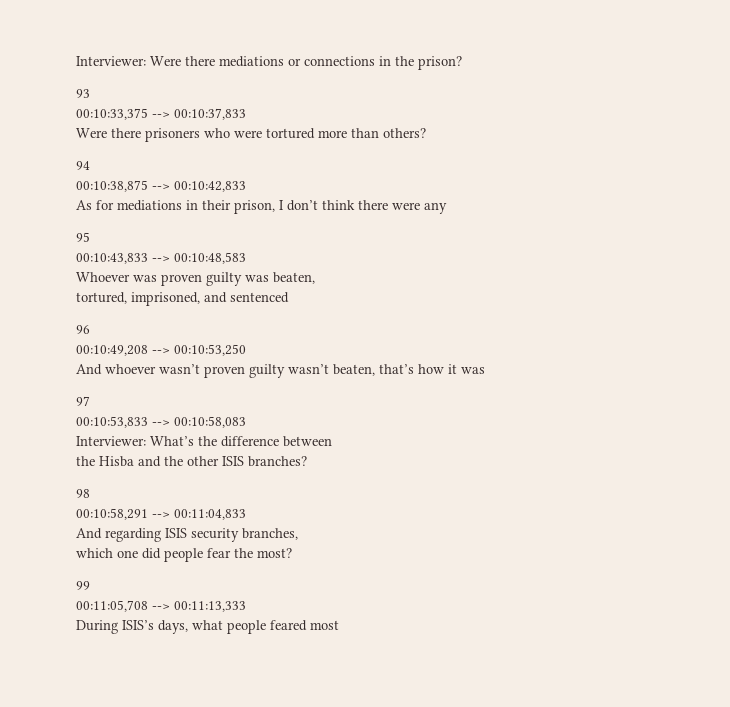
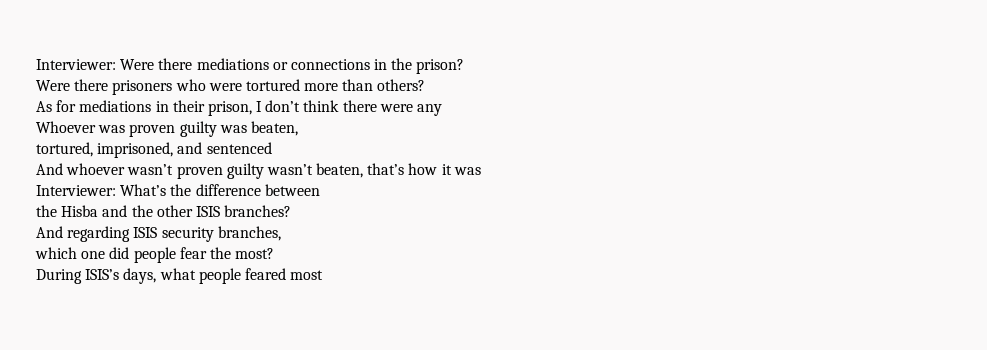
[76,89,90,98] [76,108,246,120] // 93 // 00:10:33,375 --> 00:10:37,833 -> (465, 66) none
[76,161,90,170] [76,180,246,192] // 94 // 00:10:38,875 --> 00:10:42,833 -> (426, 85) none
[76,232,90,242] [76,252,246,264] // 95 // 00:10:43,833 --> 00:10:48,583 -> (443, 110) none
[76,325,90,334] [76,344,246,356] // 96 // 00:10:49,208 --> 00:10:53,250 -> (272, 148) none
[76,396,90,406] [76,416,246,428] // 97 // 00:10:53,833 --> 00:10:58,083 -> (481, 171) none
[76,489,90,498] [76,508,246,520] // 98 // 00:10:58,291 --> 00:11:04,833 -> (292, 211) none
[76,581,90,590] [76,600,246,612] // 99 // 00:11:05,708 --> 00:11:13,333 -> (275, 253) none

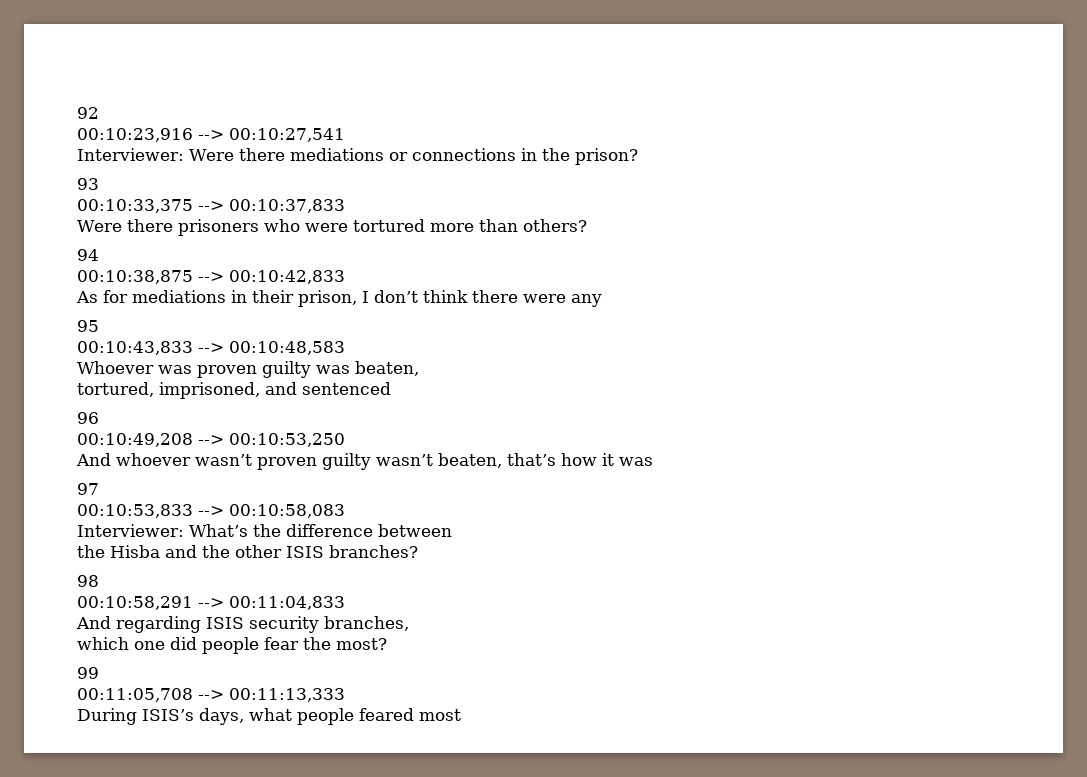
(36, 64) none -> [77,107,99,119] [77,128,345,142] 92 // 00:10:23,916 --> 00:10:27,541 //
(465, 66) none -> [77,178,99,190] [77,199,345,213] // 93 // 00:10:33,375 --> 00:10:37,833
(426, 85) none -> [77,249,99,261] [77,270,345,284] // 94 // 00:10:38,875 --> 00:10:42,833
(443, 110) none -> [77,320,99,332] [77,341,345,355] // 95 // 00:10:43,833 --> 00:10:48,583
(272, 148) none -> [77,412,99,424] [77,433,345,447] // 96 // 00:10:49,208 --> 00:10:53,250
(481, 171) none -> [77,483,99,495] [77,504,345,518] // 97 // 00:10:53,833 --> 00:10:58,083
(292, 211) none -> [77,575,99,587] [77,596,345,610] // 98 // 00:10:58,291 --> 00:11:04,833
(275, 253) none -> [77,667,99,679] [77,688,345,702] // 99 // 00:11:05,708 --> 00:11:13,333

